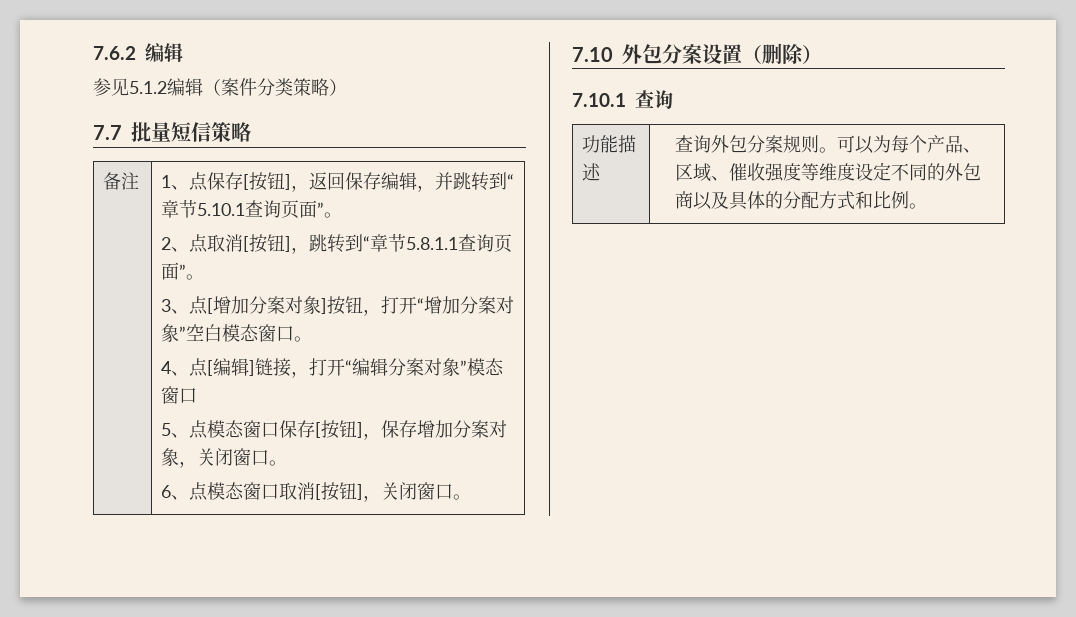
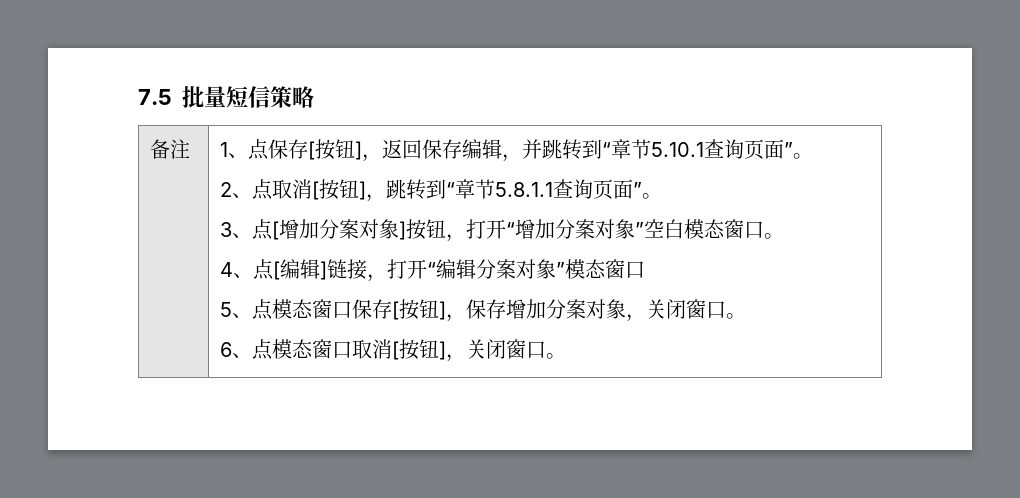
[93,43,183,62] [93,78,347,96] [93,125,122,140] 7.6.2编辑 // 参见5.1.2编辑（案件分类策略） // 7.7 -> [138,89,172,105] 7.5
[572,43,822,65] [572,90,673,109] [582,135,637,153] [582,163,602,181] [674,135,981,154] [674,162,981,182] [674,191,927,210] // 7.10外包分案设置（删除） // 7.10.1查询 // 功能描述 | 查询外包分案规则。可以为每个产品、区域、催收强度等维度设定不同的外包商以及具体的分配方式和比例。 -> (567, 356) none

